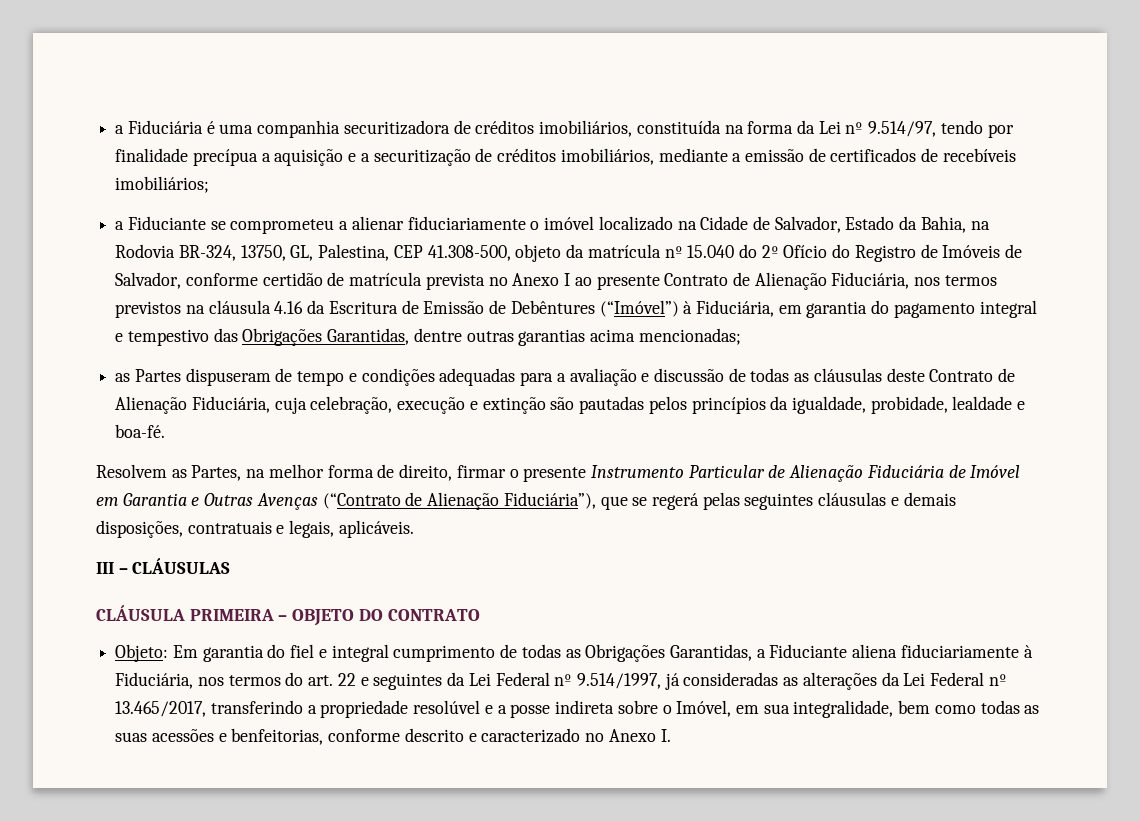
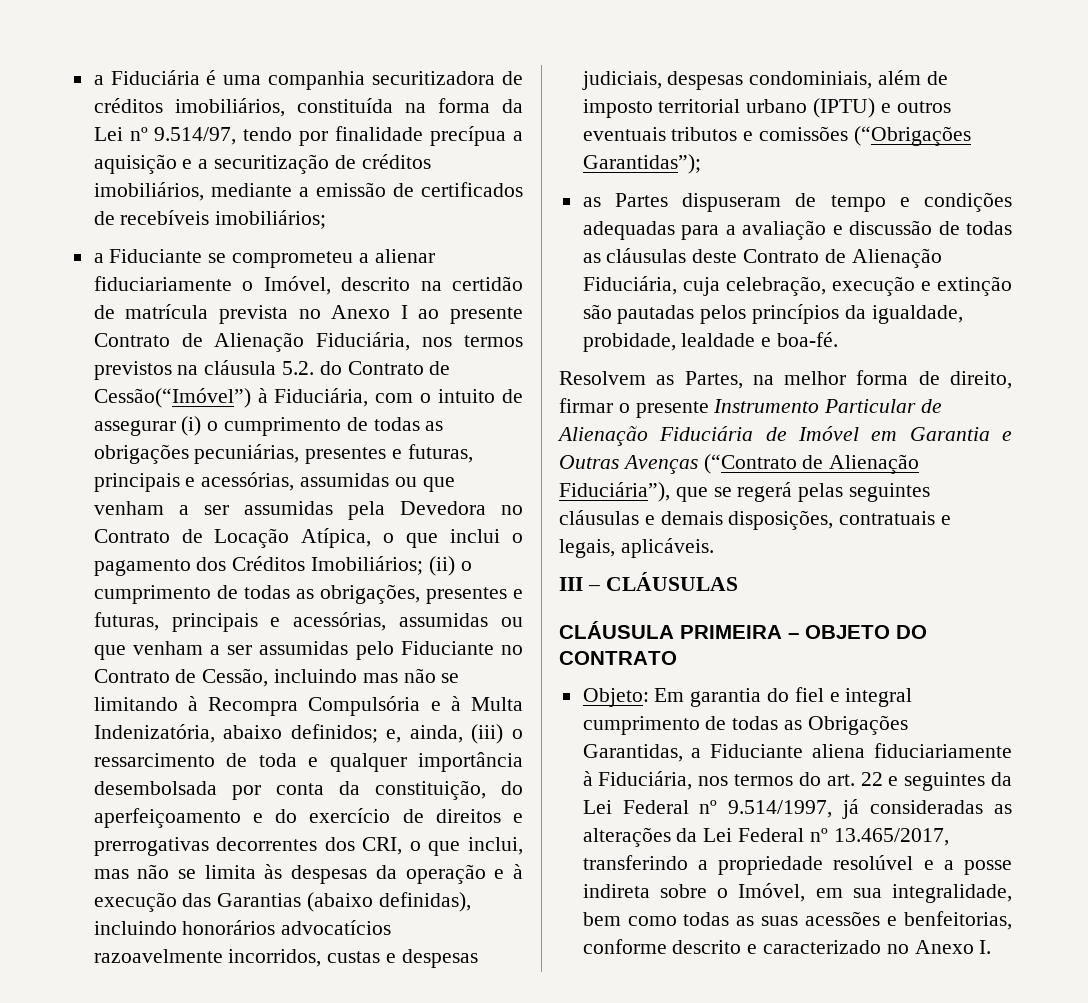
[544,216,990,233] [115,244,1023,262] [115,272,258,289] imóvel localizado na Cidade de Salvador, Estado da Bahia, na Rodovia BR-324, 13750, GL, Palestina, CEP 41.308-500, objeto da matrícula nº 15.040 do 2º Ofício do Registro de Imóveis de Salvador, conforme -> [263,276,442,295] Imóvel, descrito na
[274,300,1037,318] [115,328,741,346] 4.16 da Escritura de Emissão de Debêntures (“Imóvel”) à Fiduciária, em garantia do pagamento integral e tempestivo das Obrigações Garantidas, dentre outras garantias acima mencionadas; -> [282,361,451,375] [93,388,523,408] [93,416,444,436] [93,444,473,464] [93,472,455,492] [93,501,523,520] [93,528,523,548] [93,556,472,576] [93,584,523,604] [93,612,523,632] [93,641,523,660] [93,668,460,687] [93,696,523,716] [93,724,523,744] [93,752,523,772] [93,780,523,800] [93,808,523,828] [93,837,523,856] [93,864,524,884] [93,892,471,912] [93,920,392,935] [93,949,478,968] [581,70,948,90] [582,98,951,118] [582,126,971,146] [582,154,701,174] 5.2. do Contrato de Cessão(“Imóvel”) à Fiduciária, com o intuito de assegurar (i) o cumprimento de todas as obrigações pecuniárias, presentes e futuras, principais e acessórias, assumidas ou que venham a ser assumidas pela Devedora no Contrato de Locação Atípica, o que inclui o pagamento dos Créditos Imobiliários; (ii) o cumprimento de todas as obrigações, presentes e futuras, principais e acessórias, assumidas ou que venham a ser assumidas pelo Fiduciante no Contrato de Cessão, incluindo mas não se limitando à Recompra Compulsória e à Multa Indenizatória, abaixo definidos; e, ainda, (iii) o ressarcimento de toda e qualquer importância desembolsada por conta da constituição, do aperfeiçoamento e do exercício de direitos e prerrogativas decorrentes dos CRI, o que inclui, mas não se limita às despesas da operação e à execução das Garantias (abaixo definidas), incluindo honorários advocatícios razoavelmente incorridos, custas e despesas judiciais, despesas condominiais, além de imposto territorial urbano (IPTU) e outros eventuais tributos e comissões (“Obrigações Garantidas”);

